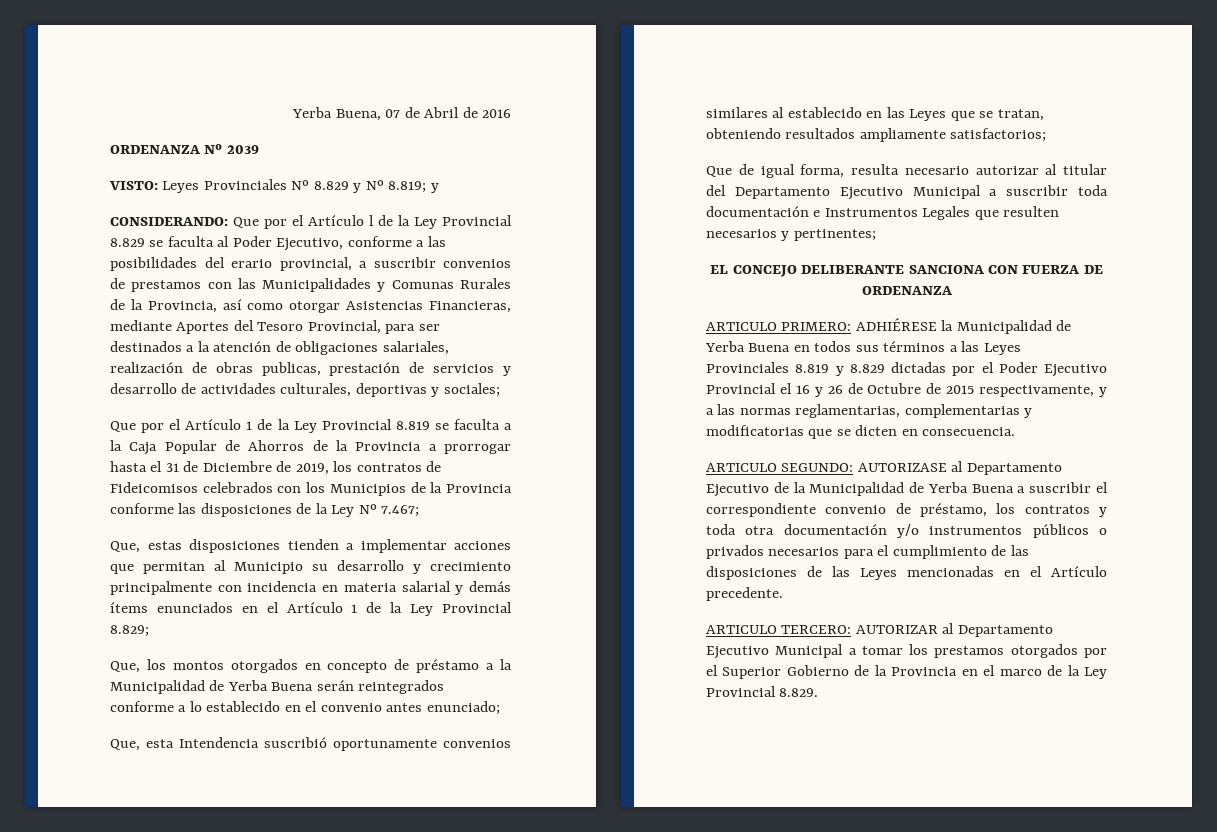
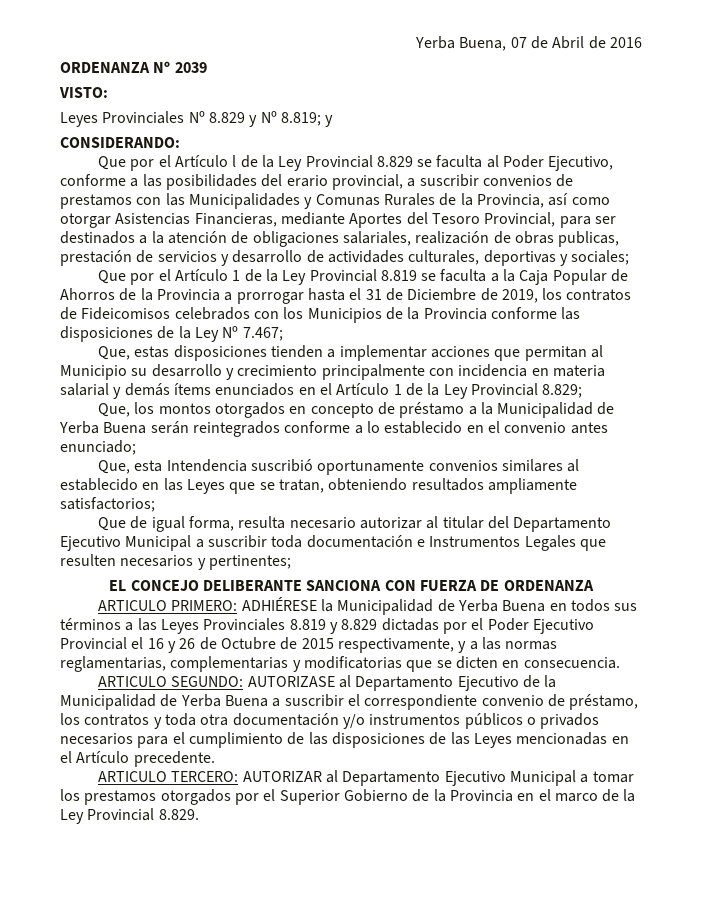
(158, 185) none -> (108, 92) //
(228, 221) none -> (180, 142) //

